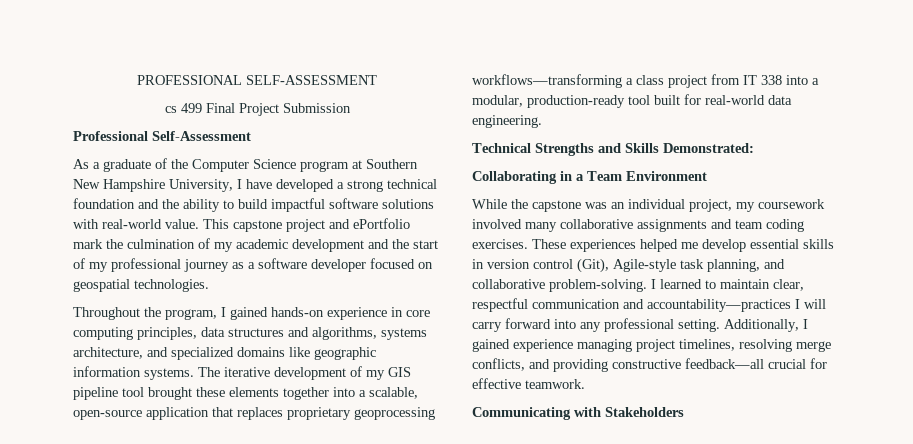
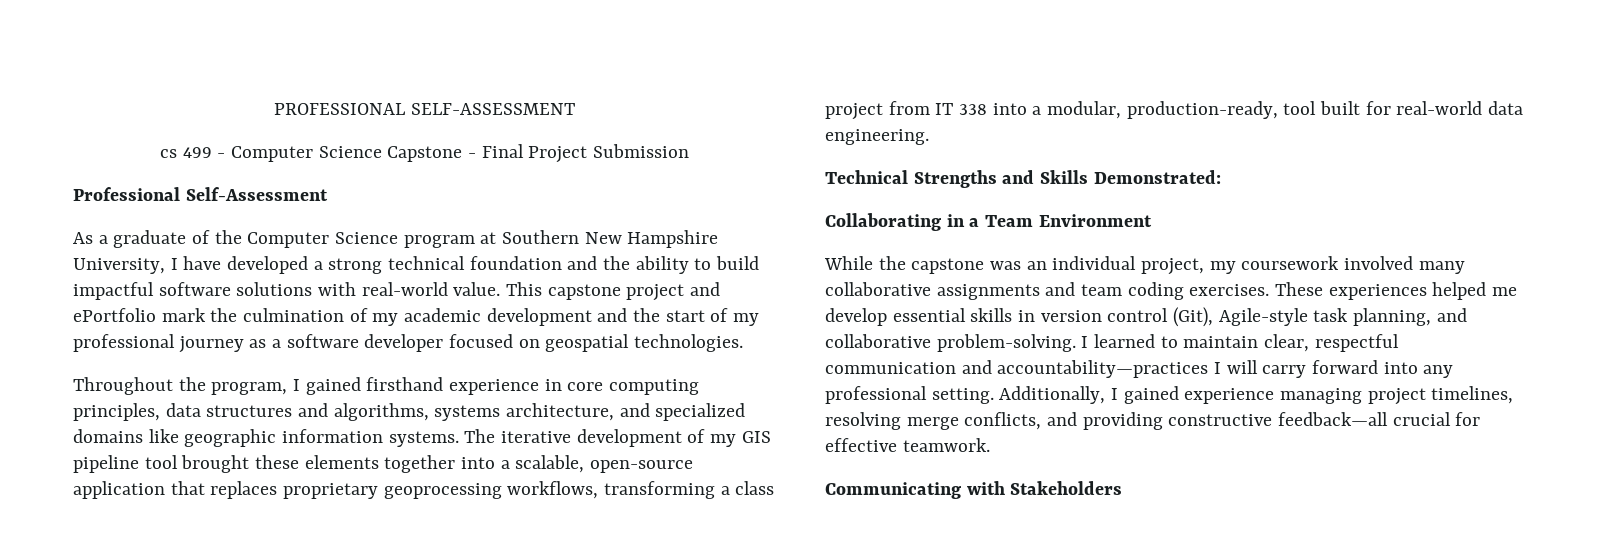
(202, 108) none -> [217,146,477,162] - Computer Science Capstone -
[271,307,324,317] hands-on -> [366,377,444,391] firsthand
[472,74,622,88] workflows—transforming -> [507,481,716,499] workflows, transforming
[527,95,625,108] production-ready -> [1126,101,1278,119] production-ready,

